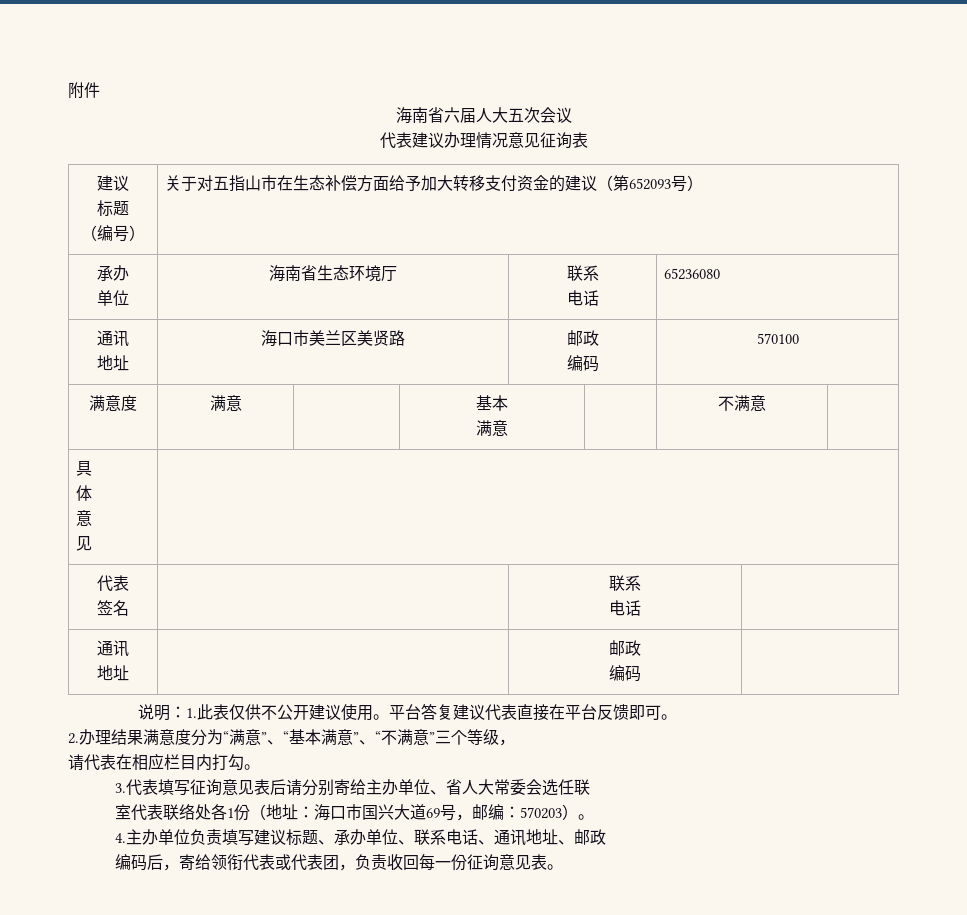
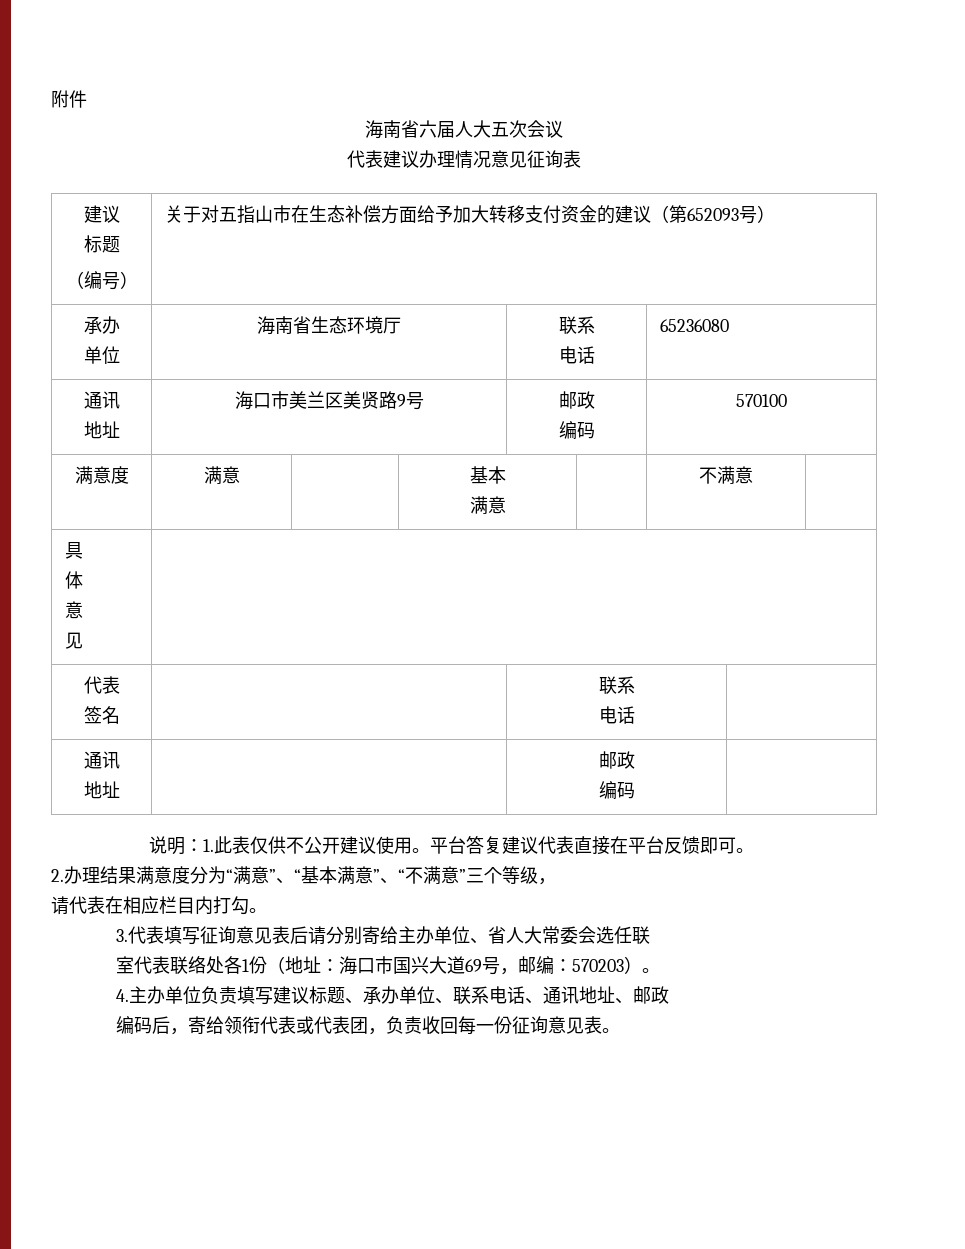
(405, 338) none -> [396,392,424,410] 9号

